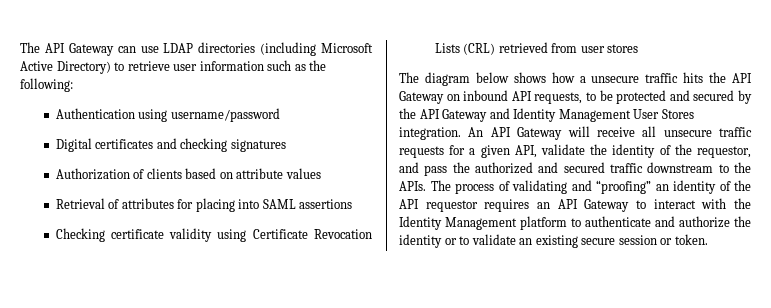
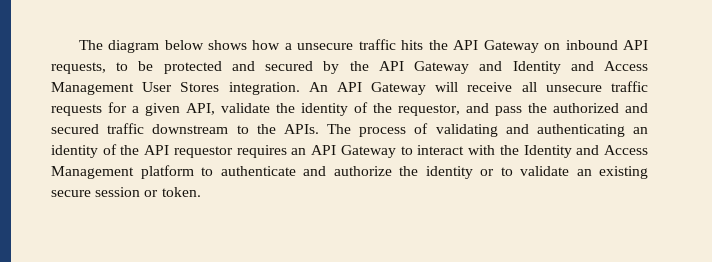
[20,42,373,56] [20,60,327,74] [20,78,73,92] [55,108,280,122] [55,138,286,152] [55,168,321,180] [55,198,353,212] [55,228,372,242] [434,42,639,55] [399,72,419,83] The API Gateway can use LDAP directories (including Microsoft Active Directory) to retrieve user information such as the following: // Authentication using username/password // Digital certificates and checking signatures // Authorization of clients based on attribute values // Retrieval of attributes for placing into SAML assertions // Checking certificate validity using Certificate Revocation Lists (CRL) retrieved from user stores // The -> [78,40,103,50] The
(557, 115) none -> [570,61,648,71] and Access
[596,180,651,194] “proofing” -> [536,124,625,137] authenticating
(442, 223) none -> [576,145,649,155] and Access

